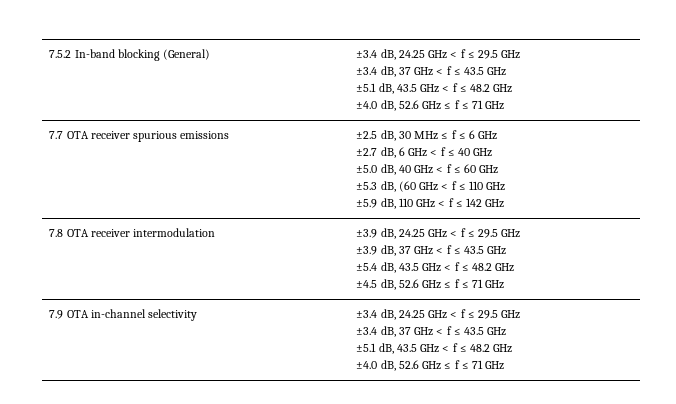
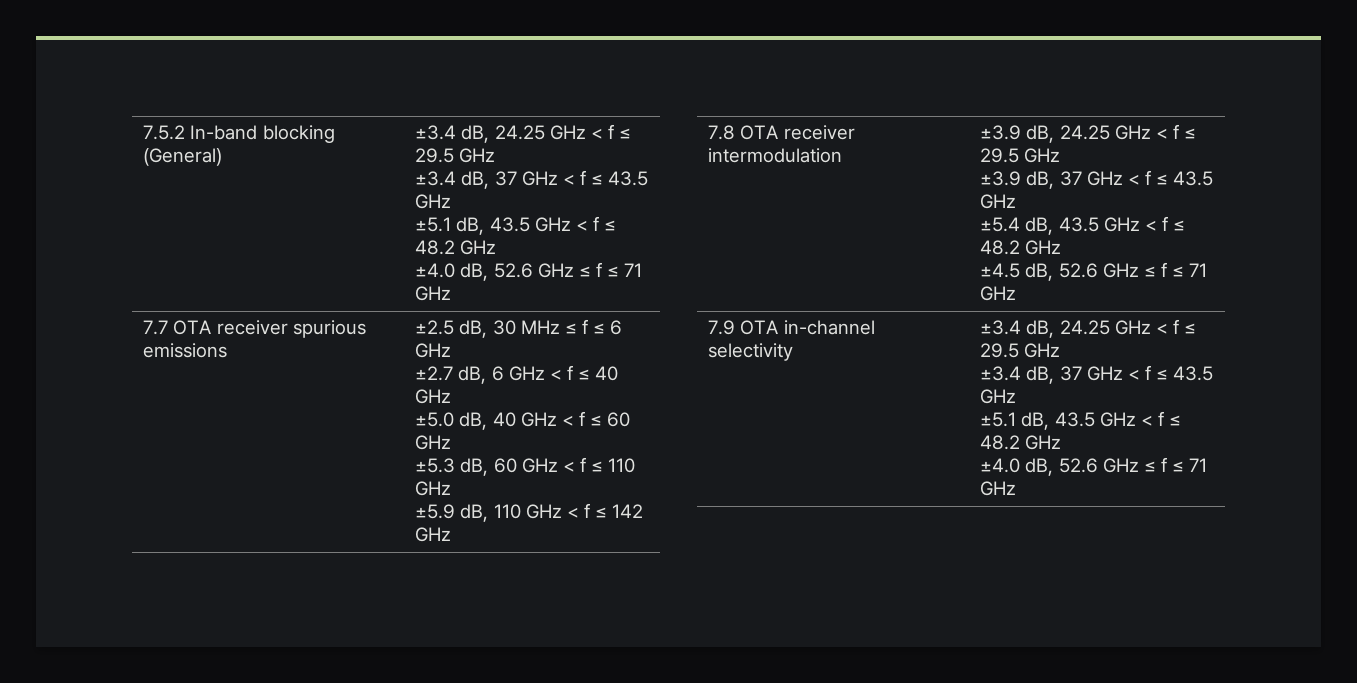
[398,181,416,192] (60 -> [493,458,517,473] 60

